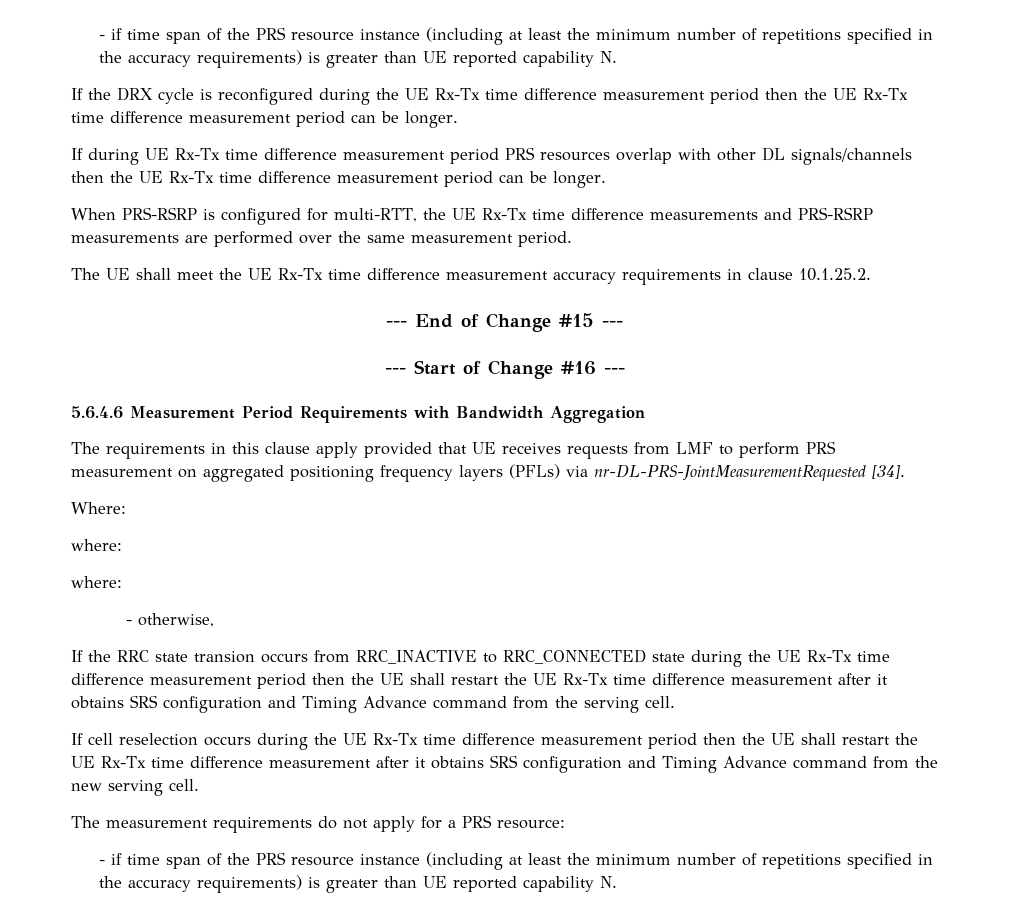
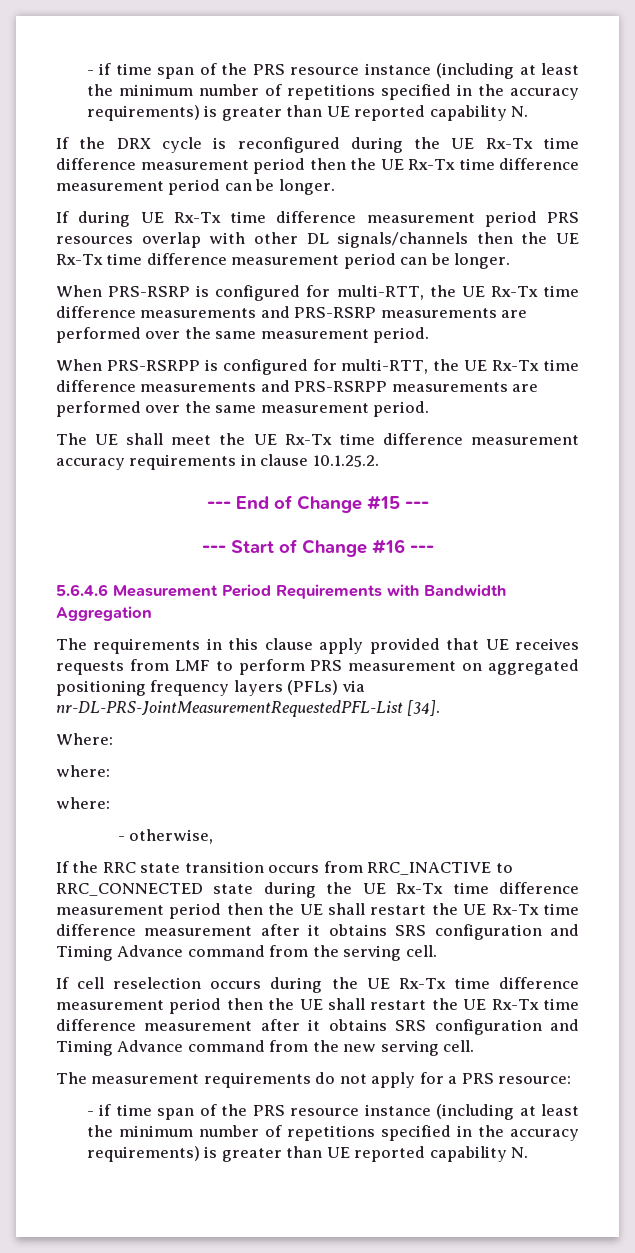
(572, 239) none -> [56,359,579,375] [56,380,539,392] [56,401,430,417] // When PRS-RSRPP is configured for multi-RTT, the UE Rx-Tx time difference measurements and PRS-RSRPP measurements are performed over the same measurement period.
[594,464,866,481] nr-DL-PRS-JointMeasurementRequested -> [56,700,403,717] nr-DL-PRS-JointMeasurementRequestedPFL-List
[194,651,255,663] transion -> [184,861,264,873] transition

